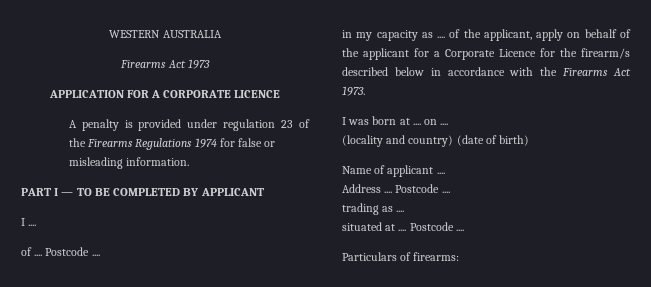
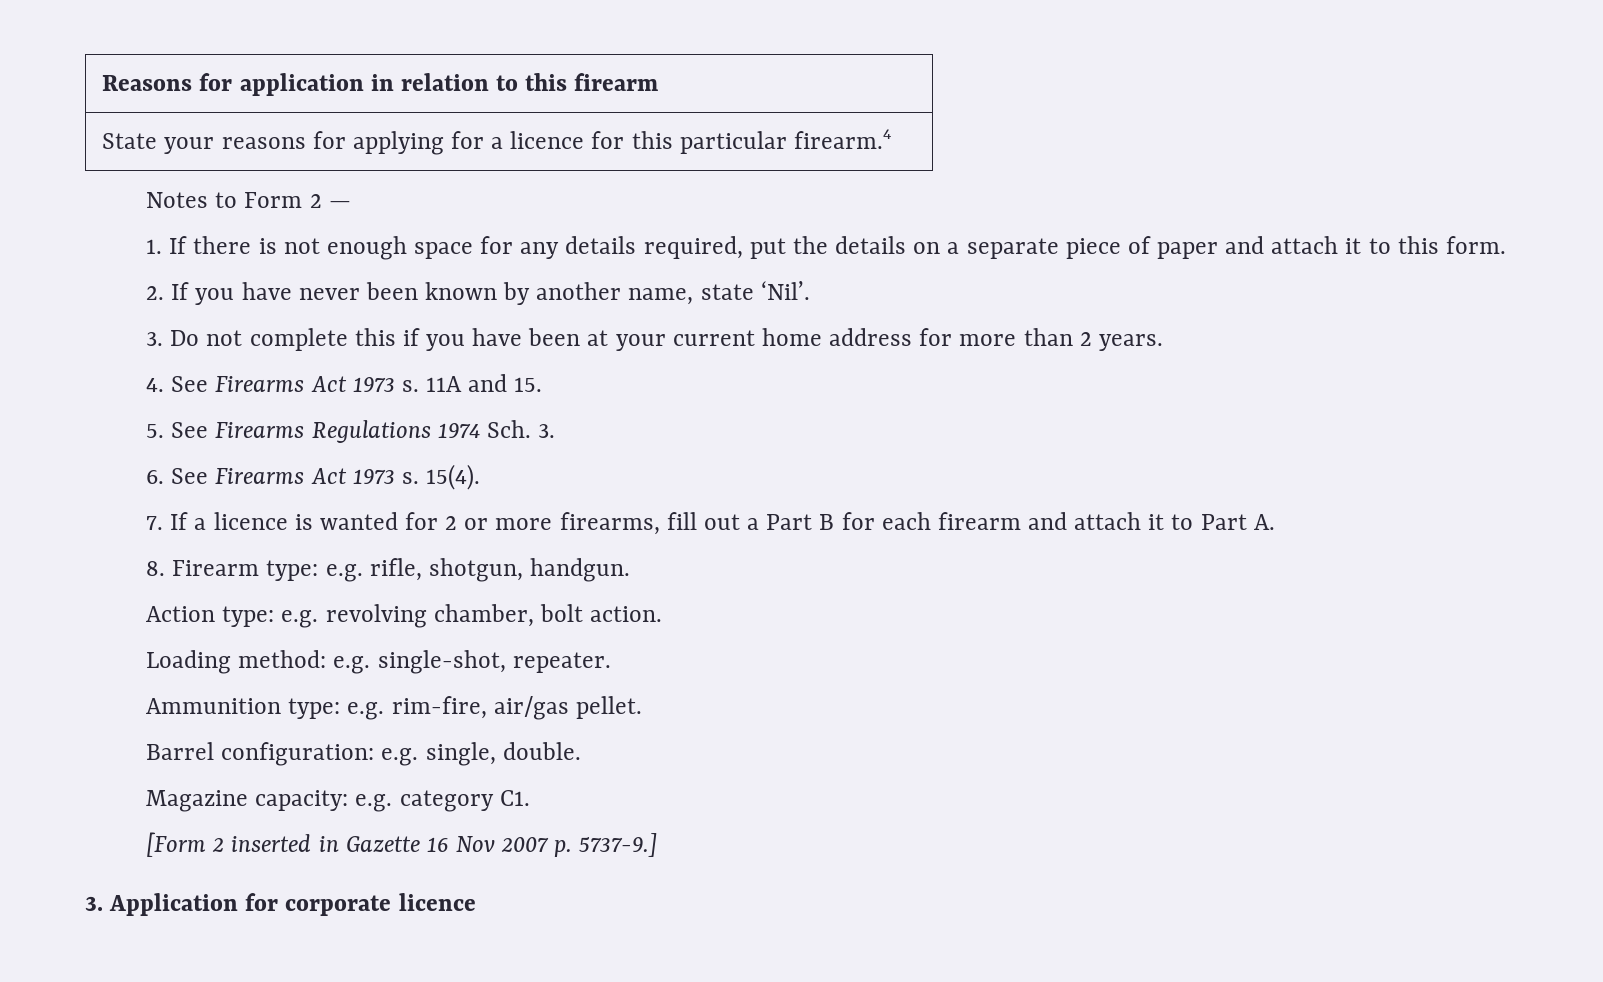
[109,30,222,38] [120,59,210,69] [48,90,281,98] [68,119,310,131] [68,138,276,150] [68,157,190,169] [21,188,264,196] [21,218,37,226] [21,247,100,256] [342,29,631,41] [342,48,630,60] [342,67,631,76] [342,86,365,96] [342,116,449,125] [342,135,530,147] [342,165,445,177] [342,184,450,193] [342,203,405,215] [342,222,464,231] [342,252,460,261] WESTERN AUSTRALIA // Firearms Act 1973 // APPLICATION FOR A CORPORATE LICENCE // A penalty is provided under regulation 23 of the Firearms Regulations 1974 for false or misleading information. // PART I — TO BE COMPLETED BY APPLICANT // I .... // of .... Postcode .... // in my capacity as .... of the applicant, apply on behalf of the applicant for a Corporate Licence for the firearm/s described below in accordance with the Firearms Act 1973. // I was born at .... on .... // (locality and country) (date of birth) // Name of applicant .... // Address .... Postcode .... // trading as .... // situated at .... Postcode .... // Particulars of firearms: -> [102,73,659,96] [102,129,891,155] [146,192,351,208] [146,236,1506,260] [146,281,810,305] [146,328,1163,351] [146,374,543,392] [146,420,555,443] [146,464,480,490] [146,512,1275,535] [146,558,630,582] [146,604,662,628] [146,650,611,674] [146,696,642,720] [146,742,581,766] [146,790,530,812] [146,832,658,857] [85,893,476,916] Reasons for application in relation to this firearm // State your reasons for applying for a licence for this particular firearm.4 // Notes to Form 2 — // 1. If there is not enough space for any details required, put the details on a separate piece of paper and attach it to this form. // 2. If you have never been known by another name, state ‘Nil’. // 3. Do not complete this if you have been at your current home address for more than 2 years. // 4. See Firearms Act 1973 s. 11A and 15. // 5. See Firearms Regulations 1974 Sch. 3. // 6. See Firearms Act 1973 s. 15(4). // 7. If a licence is wanted for 2 or more firearms, fill out a Part B for each firearm and attach it to Part A. // 8. Firearm type: e.g. rifle, shotgun, handgun. // Action type: e.g. revolving chamber, bolt action. // Loading method: e.g. single-shot, repeater. // Ammunition type: e.g. rim-fire, air/gas pellet. // Barrel configuration: e.g. single, double. // Magazine capacity: e.g. category C1. // [Form 2 inserted in Gazette 16 Nov 2007 p. 5737-9.] // 3. Application for corporate licence

